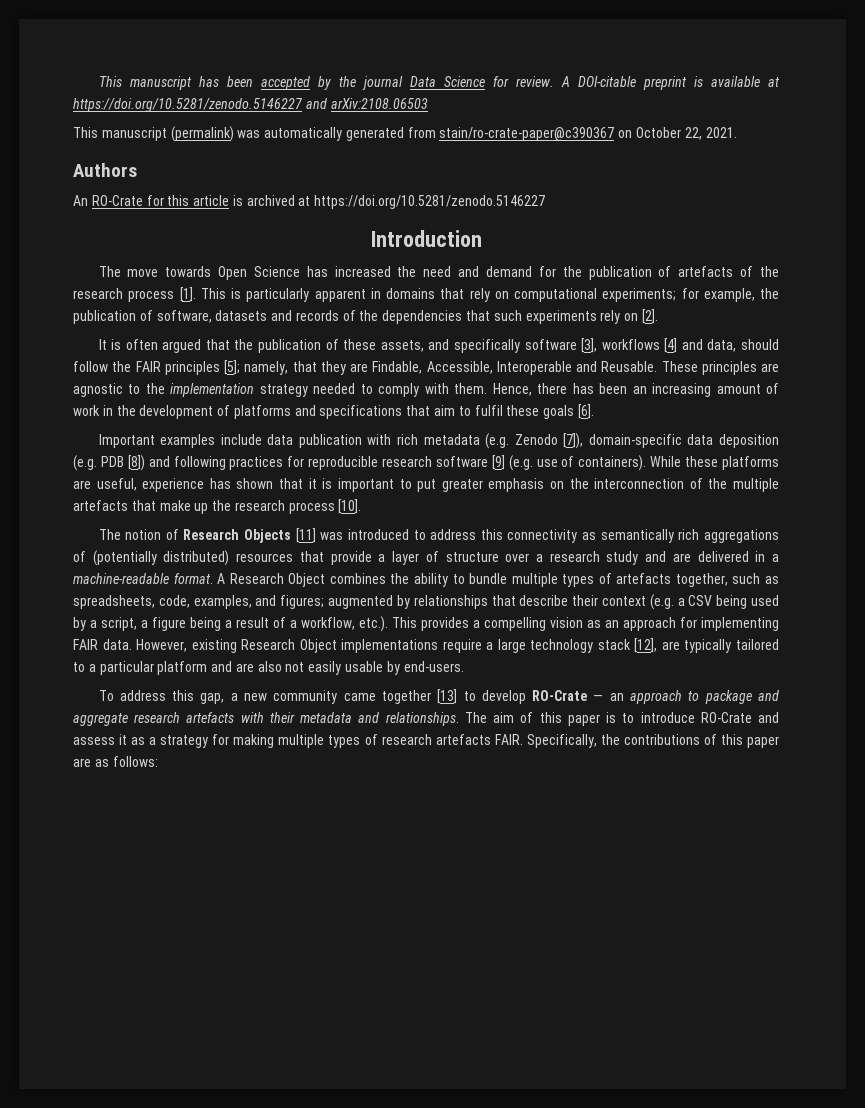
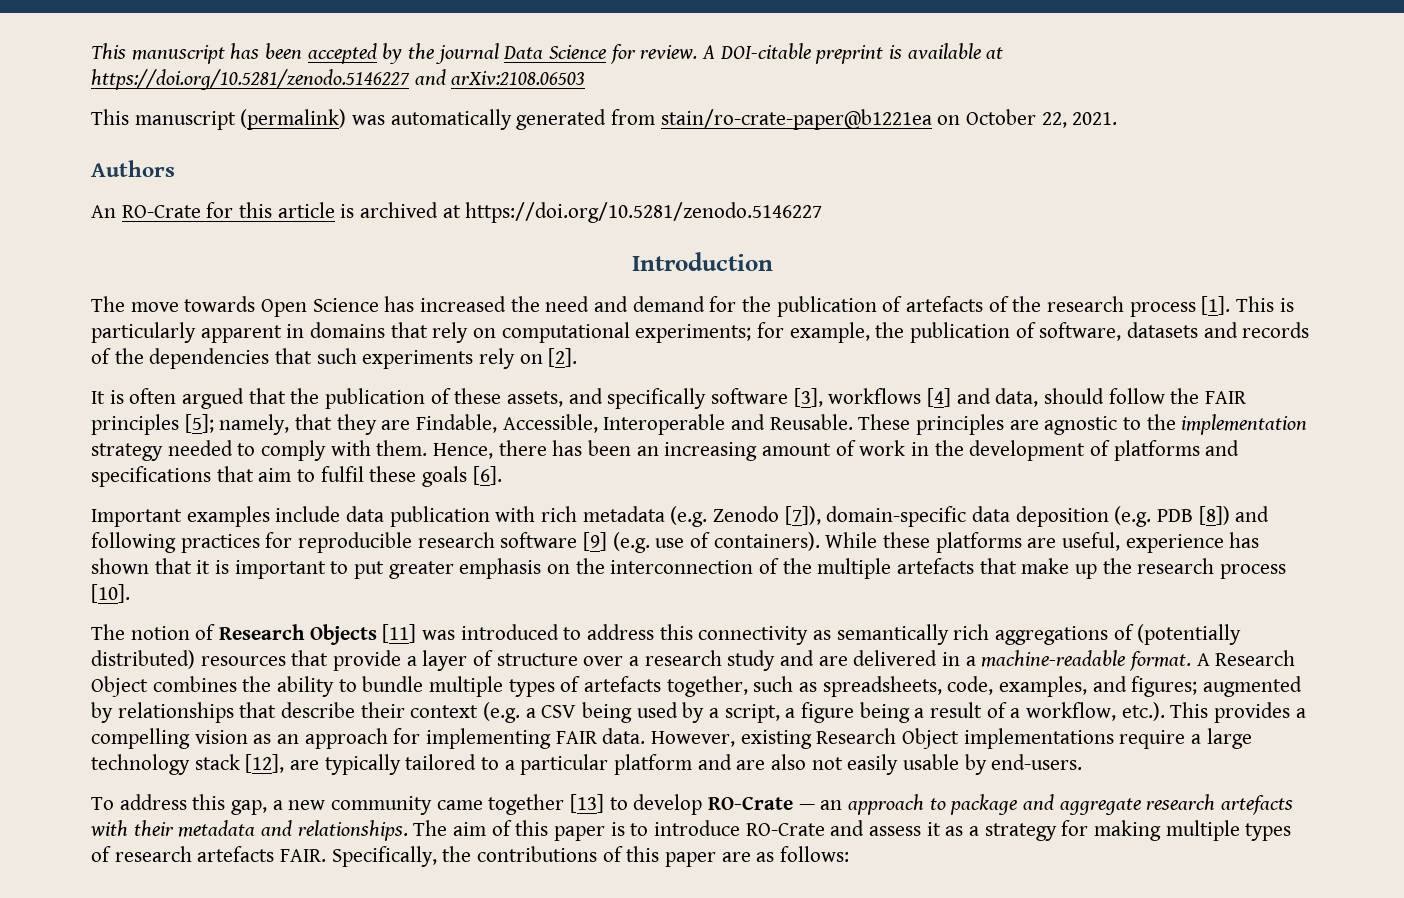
[439,127,615,141] stain/ro-crate-paper@c390367 -> [660,109,932,130] stain/ro-crate-paper@b1221ea

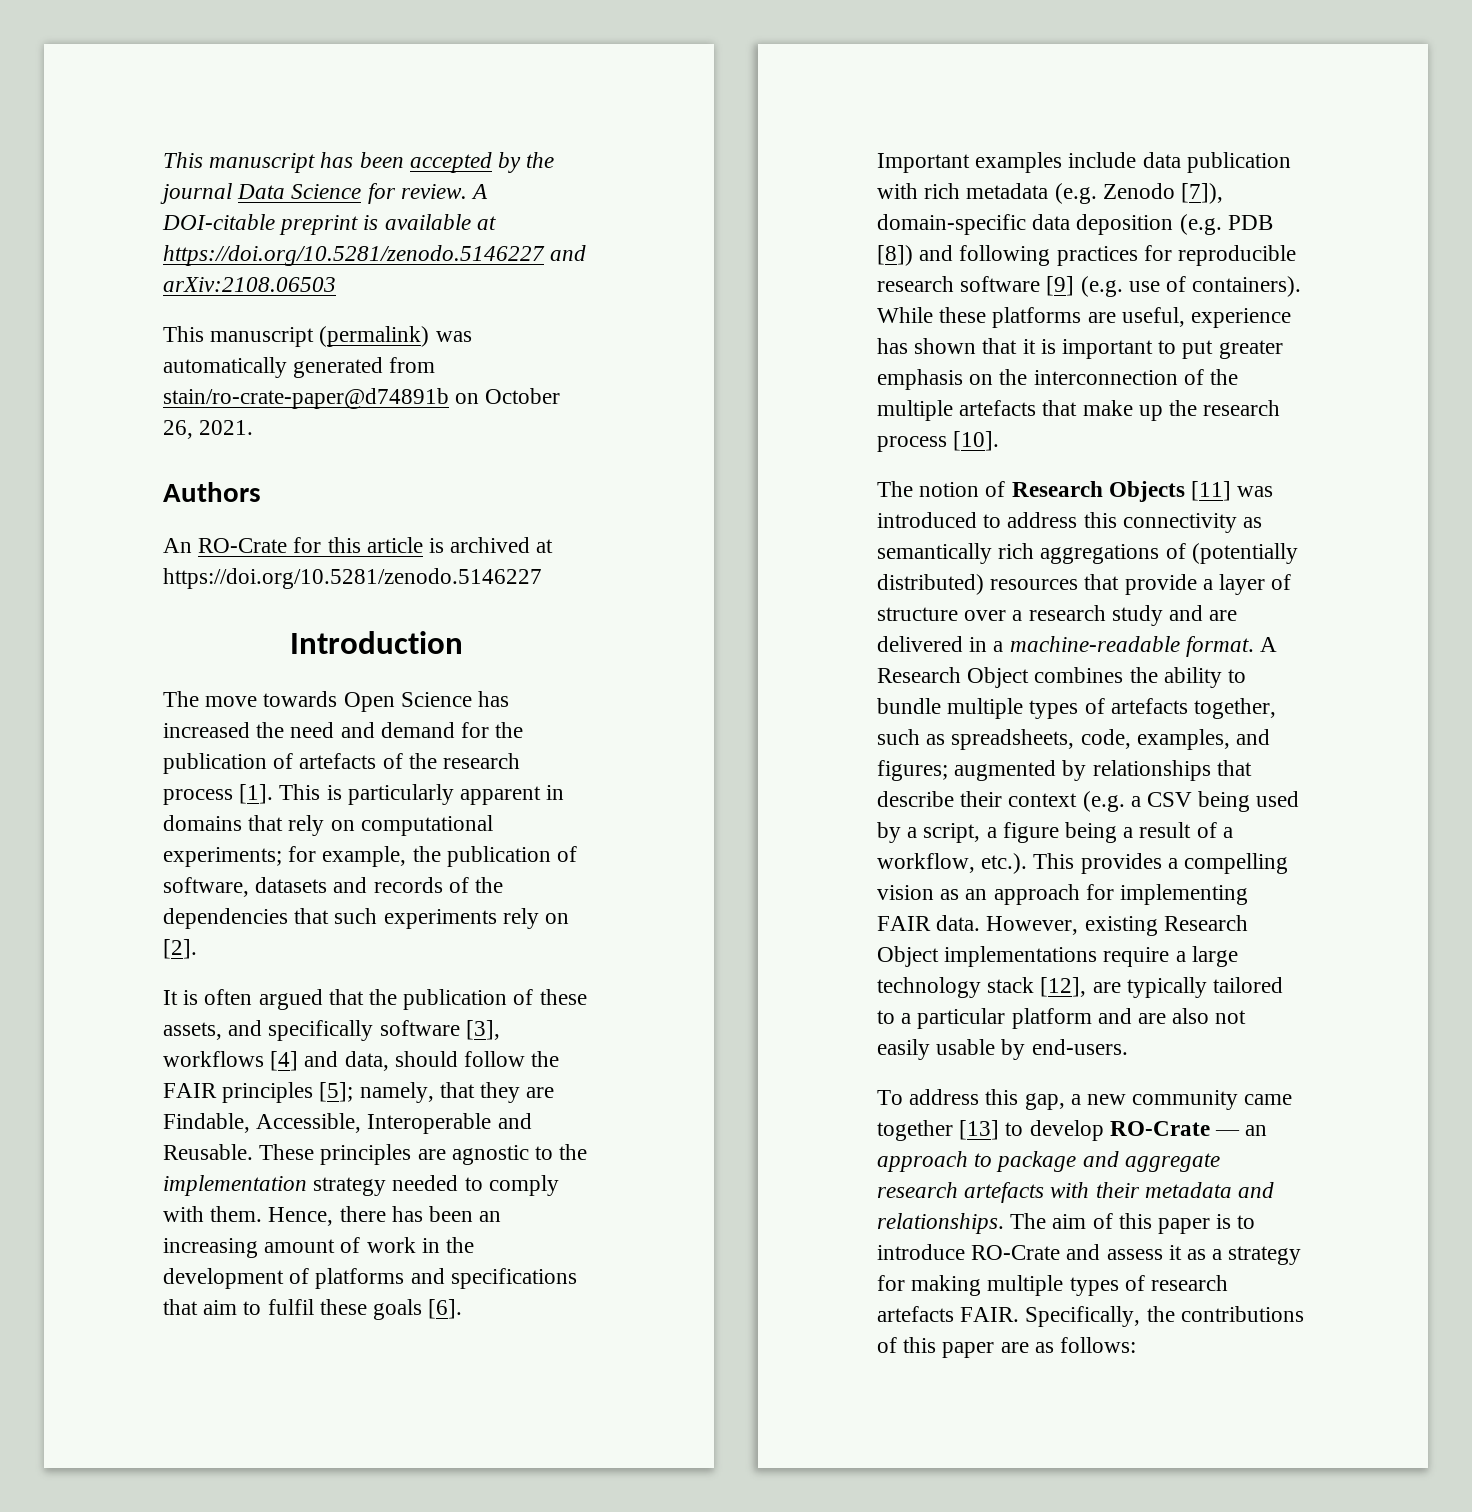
[660,109,932,130] stain/ro-crate-paper@b1221ea -> [163,388,449,409] stain/ro-crate-paper@d74891b
[1041,112,1067,128] 22, -> [163,420,193,439] 26,

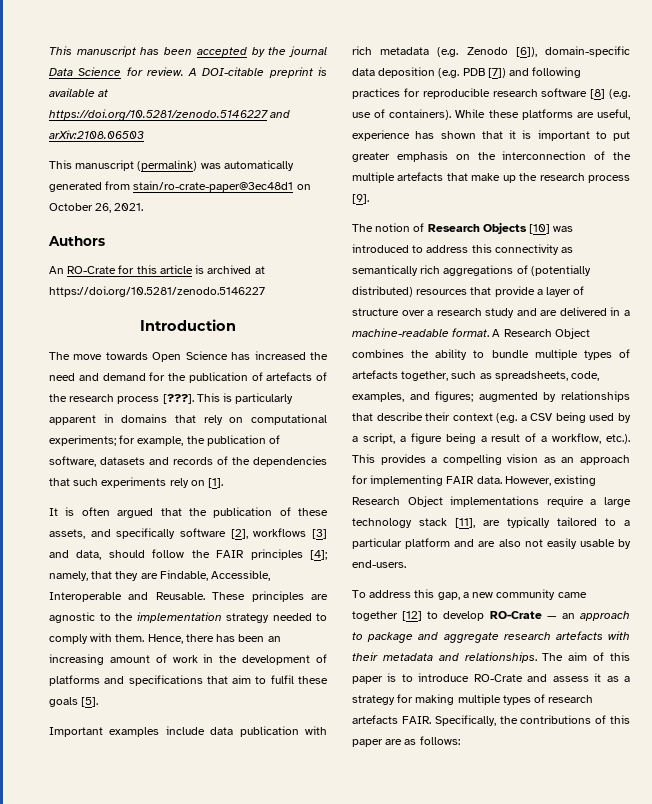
[163,388,449,409] stain/ro-crate-paper@d74891b -> [133,181,294,192] stain/ro-crate-paper@3ec48d1
[239,784,274,804] [1]. -> [162,394,194,404] [???].
[163,939,197,959] [2]. -> [208,478,224,488] [1].
[465,1020,500,1040] [163,1051,299,1071] [3], workflows [4] -> [230,528,327,539] [2], workflows [3]
[319,1082,354,1102] [5]; -> [309,550,327,560] [4];
[428,1299,463,1319] [6]. -> [81,697,99,707] [5].
[1181,183,1224,204] [7]), -> [515,47,537,57] [6]),
[877,245,913,266] [8]) -> [487,68,506,78] [7])
[1046,276,1075,296] [9] -> [590,89,606,99] [8]
[953,431,1000,451] [10]. -> [352,194,369,204] [9].
[1191,481,1232,501] [11] -> [529,224,551,234] [10]
[1040,977,1087,997] [12], -> [455,518,475,528] [11],
[959,1120,1000,1140] [13] -> [402,611,423,621] [12]

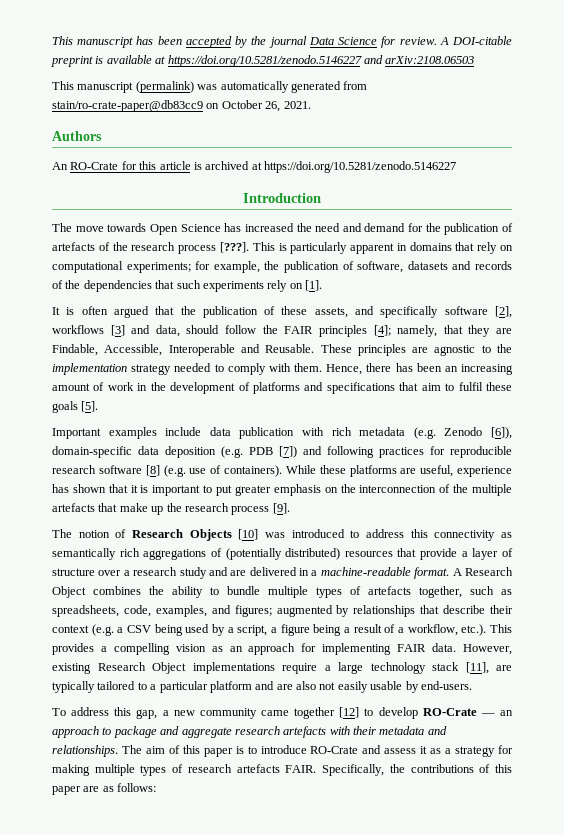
[133,181,294,192] stain/ro-crate-paper@3ec48d1 -> [52,100,203,112] stain/ro-crate-paper@db83cc9

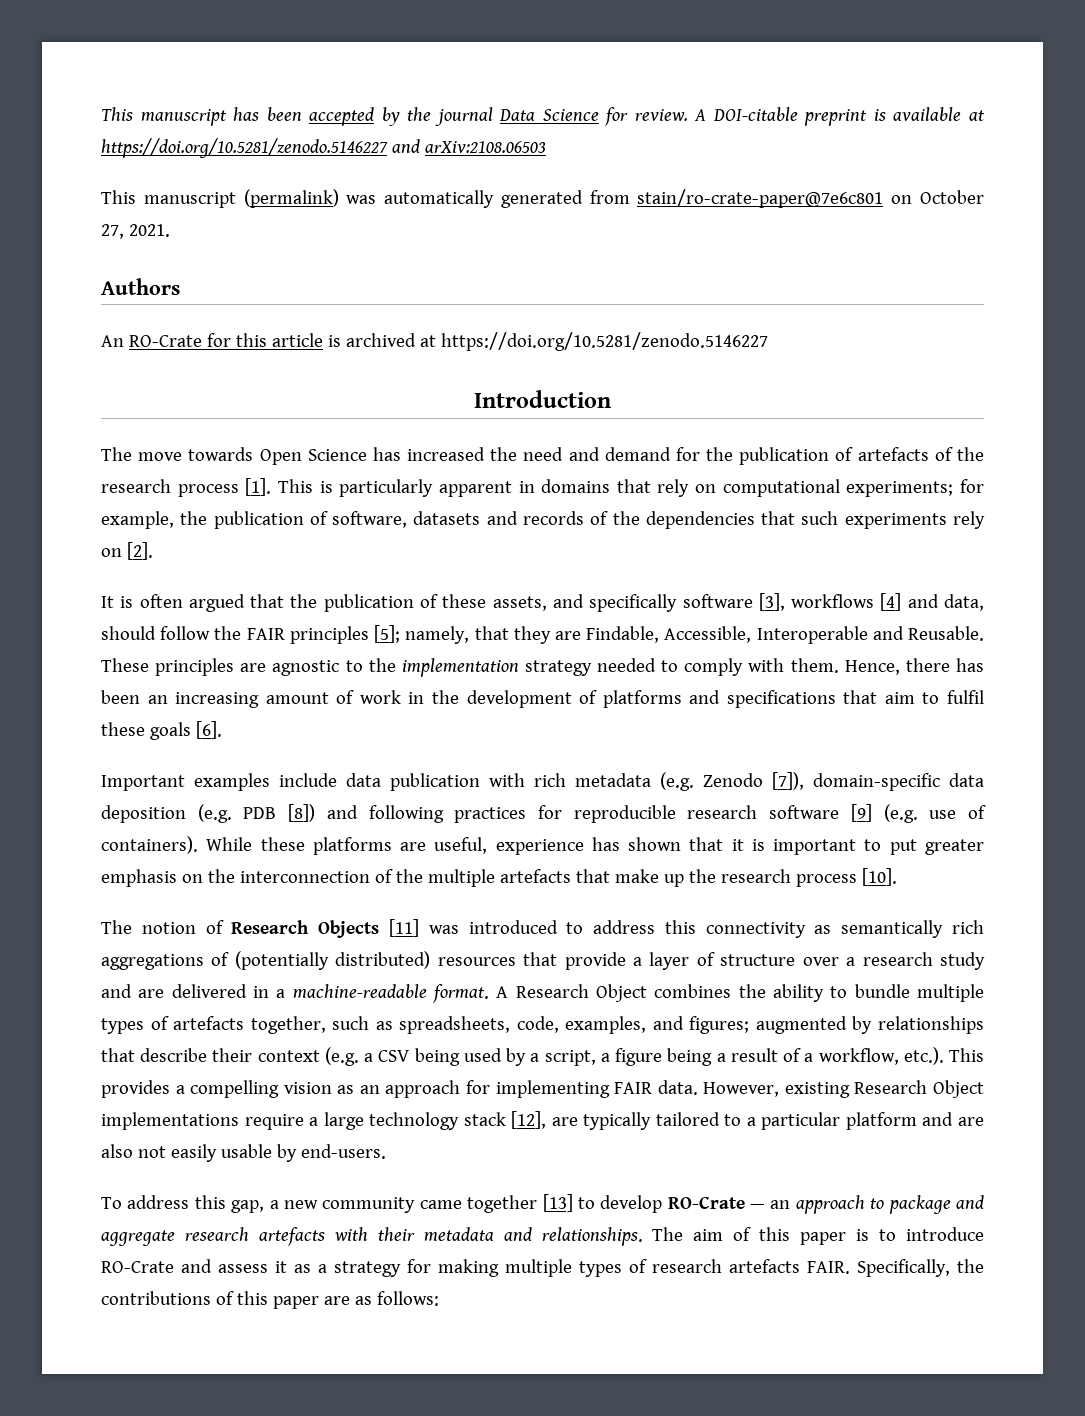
[52,100,203,112] stain/ro-crate-paper@db83cc9 -> [637,189,884,208] stain/ro-crate-paper@7e6c801
[265,101,281,112] 26, -> [101,224,124,239] 27,
[219,242,249,253] [???]. -> [245,478,272,496] [1].
[305,280,322,291] [1]. -> [126,542,153,560] [2].
[495,306,513,318] [52,325,125,336] [2], workflows [3] -> [758,593,902,611] [3], workflows [4]
[373,325,391,336] [4]; -> [374,625,401,643] [5];
[81,401,99,412] [5]. -> [195,721,222,739] [6].
[491,427,513,439] [6]), -> [772,772,804,790] [7]),
[279,446,297,458] [7]) -> [288,804,316,822] [8])
[145,465,160,476] [8] -> [850,804,872,822] [9]
[272,503,290,514] [9]. -> [861,868,897,886] [10].
[238,529,259,540] [10] -> [388,919,419,937] [11]
[465,662,489,674] [11], -> [511,1111,547,1129] [12],
[339,707,360,718] [12] -> [542,1194,573,1212] [13]

